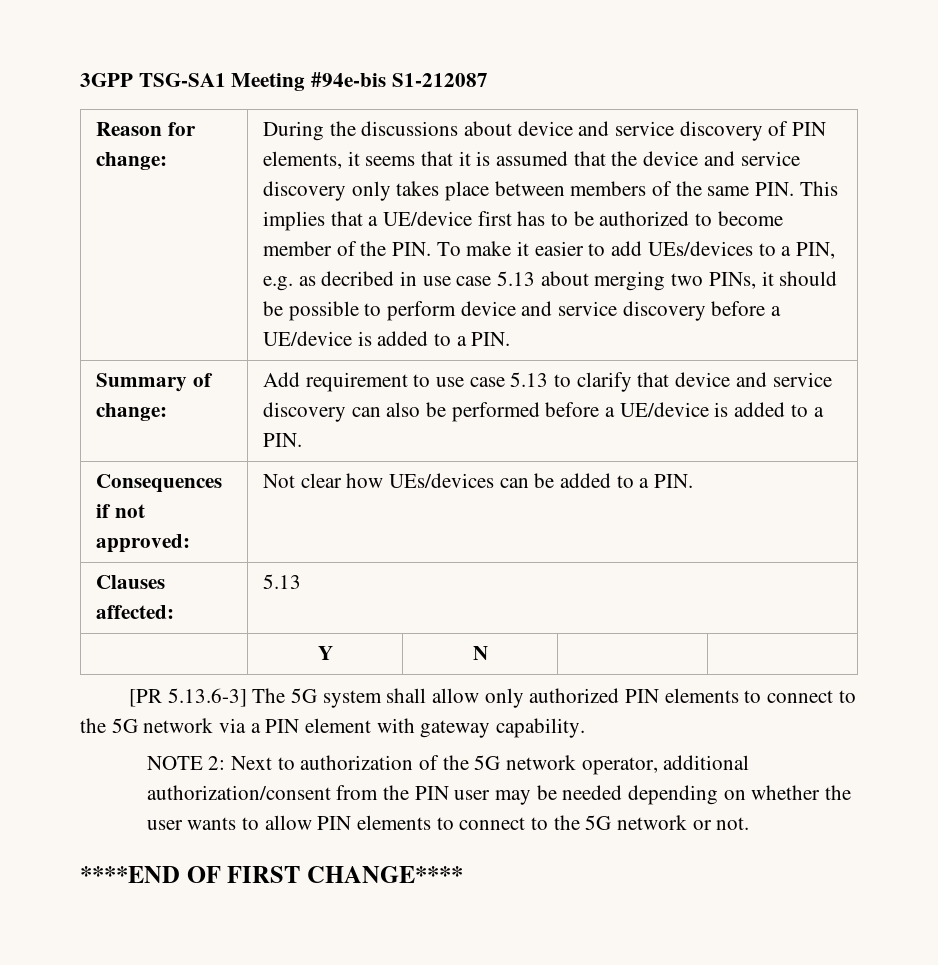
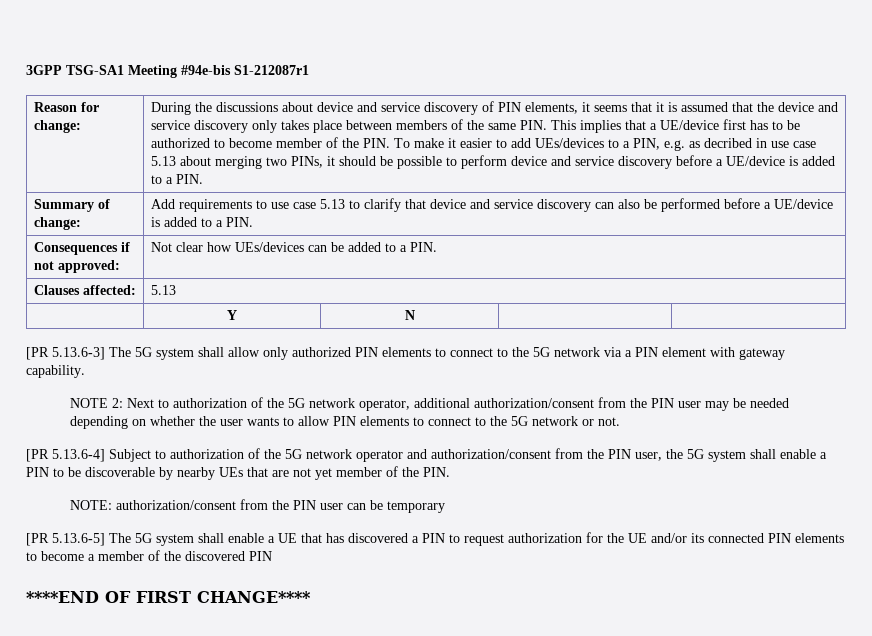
[391,73,488,87] S1-212087 -> [234,65,309,75] S1-212087r1
[305,372,408,392] requirement -> [178,199,252,212] requirements
(750, 823) none -> [26,448,827,462] [26,466,450,480] [70,499,446,513] [26,532,844,546] [26,550,272,561] // [PR 5.13.6-4] Subject to authorization of the 5G network operator and authorization/consent from the PIN user, the 5G system shall enable a PIN to be discoverable by nearby UEs that are not yet member of the PIN. // NOTE: authorization/consent from the PIN user can be temporary // [PR 5.13.6-5] The 5G system shall enable a UE that has discovered a PIN to request authorization for the UE and/or its connected PIN elements to become a member of the discovered PIN

